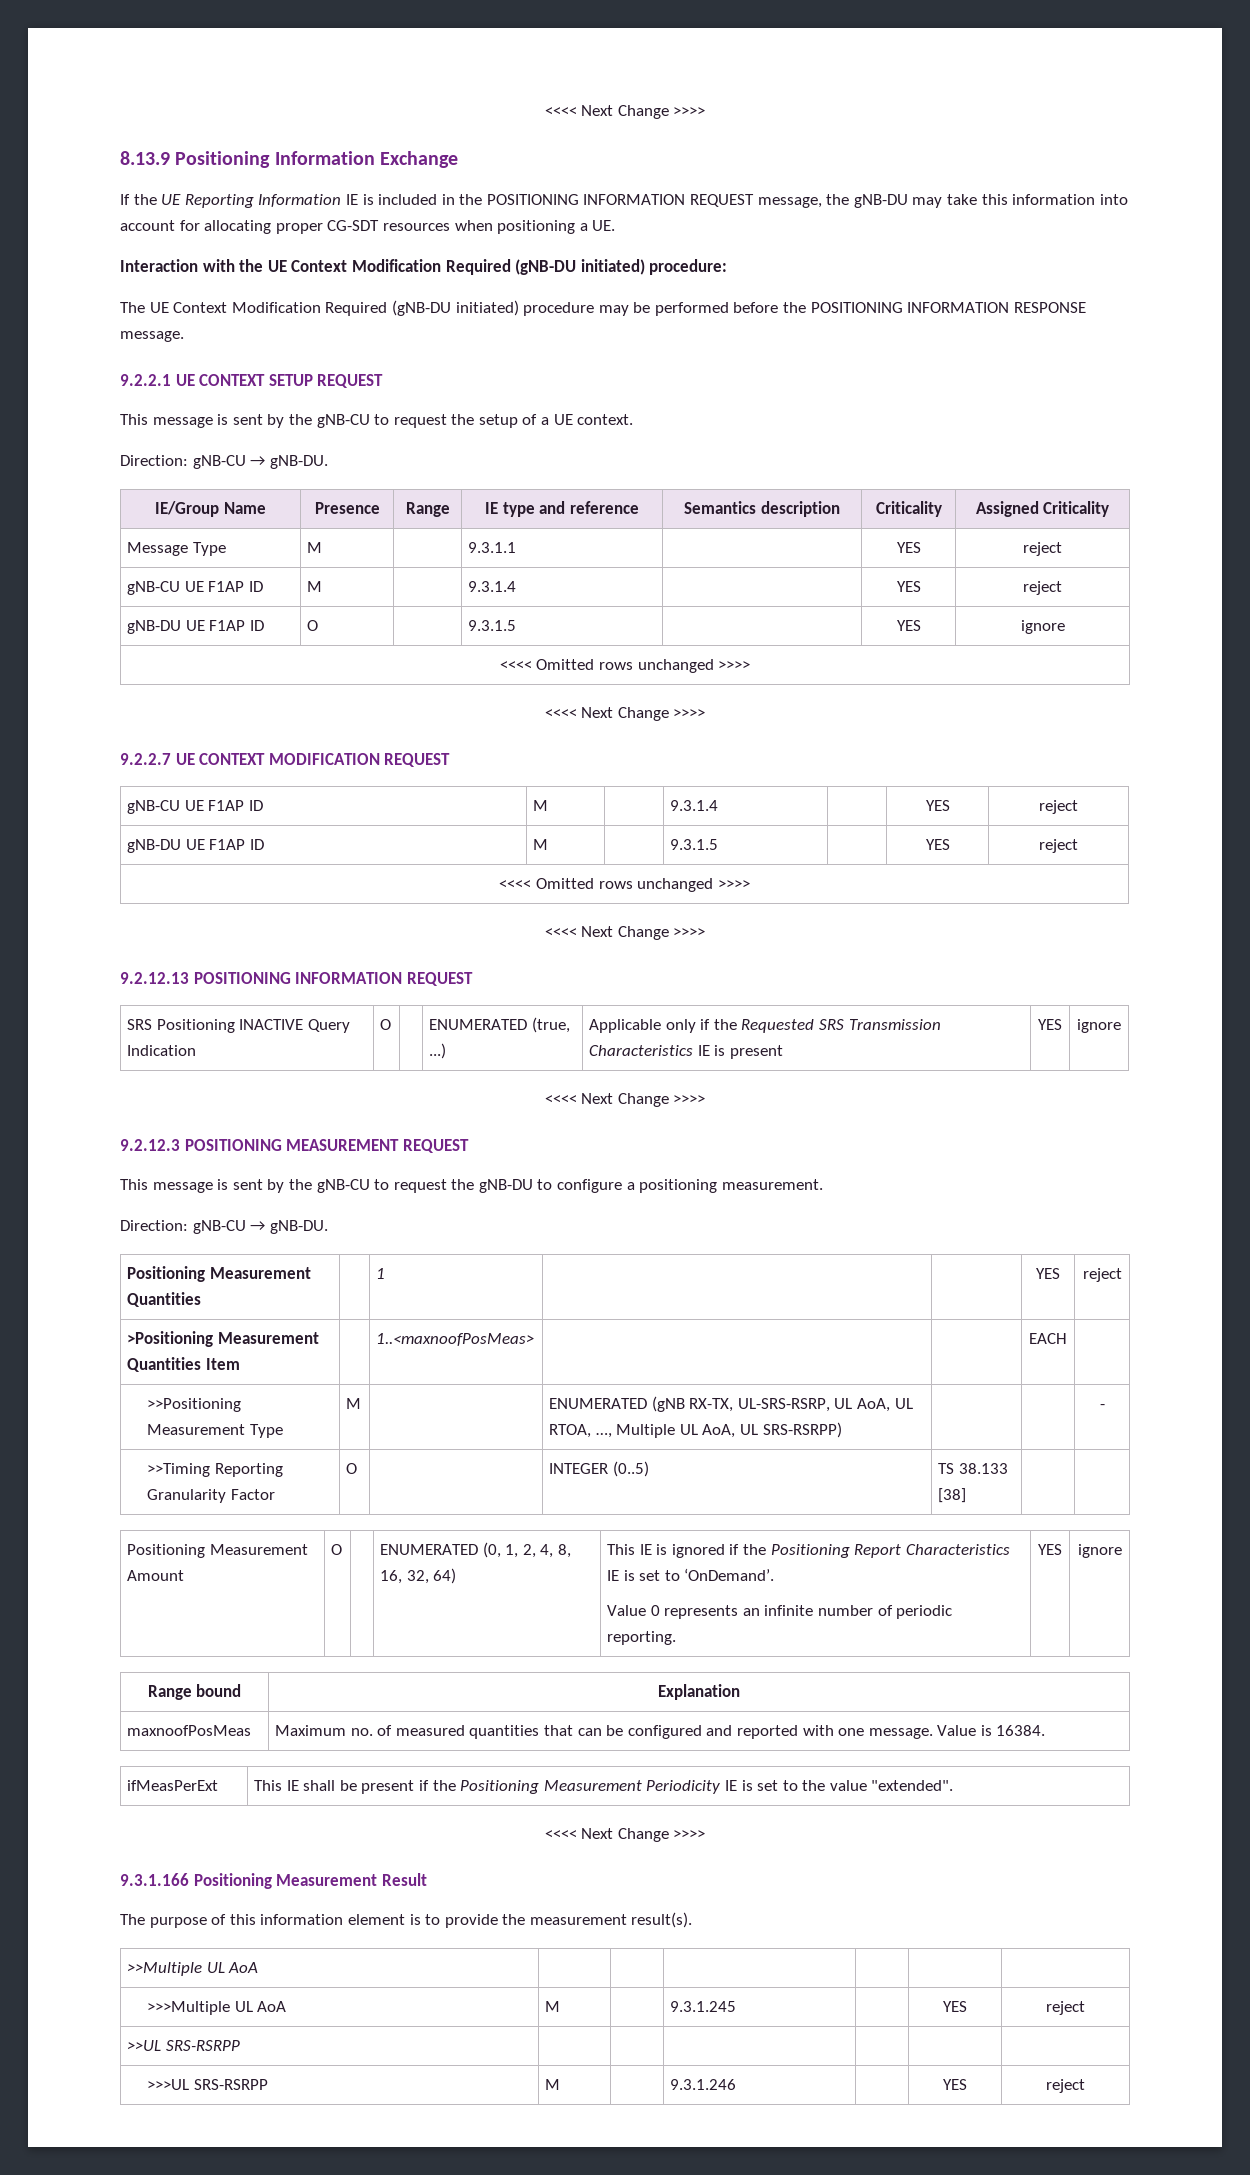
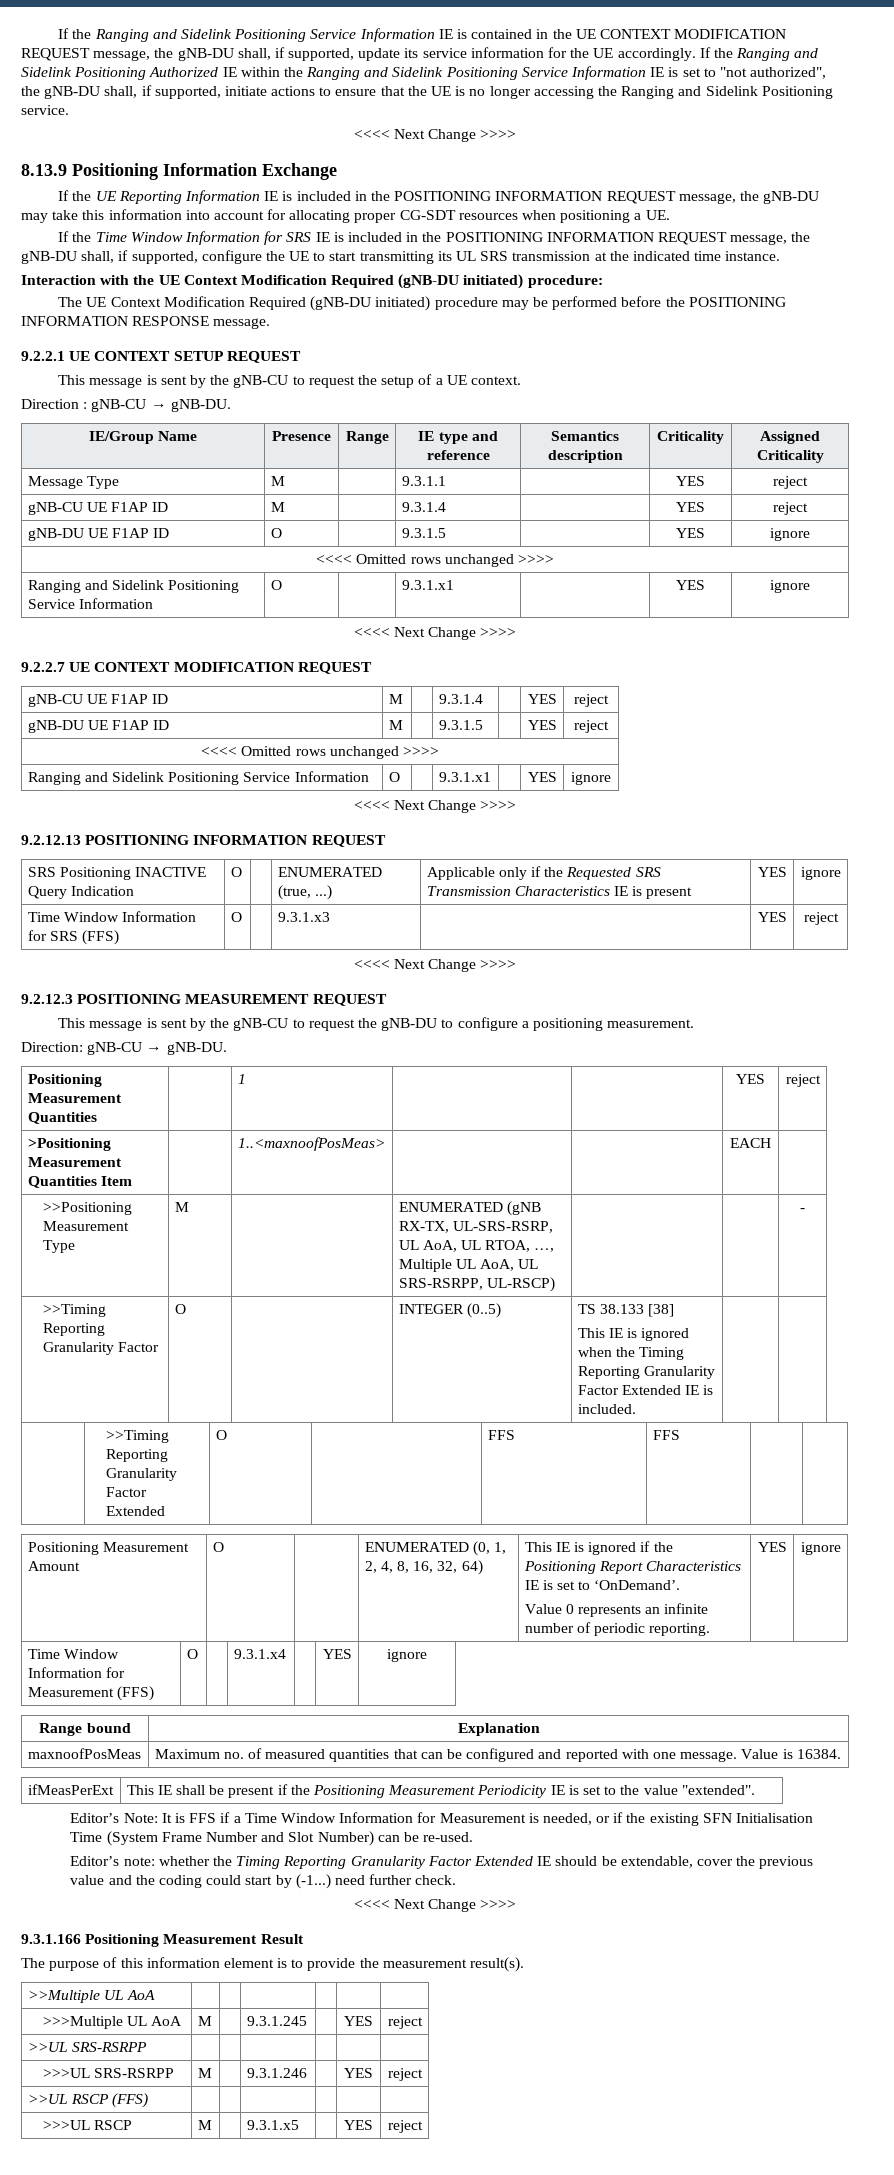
(544, 111) none -> [58,28,787,42] [21,47,819,61] [21,66,827,80] [21,85,833,99] [21,105,69,115] If the Ranging and Sidelink Positioning Service Information IE is contained in the UE CONTEXT MODIFICATION REQUEST message, the gNB-DU shall, if supported, update its service information for the UE accordingly. If the Ranging and Sidelink Positioning Authorized IE within the Ranging and Sidelink Positioning Service Information IE is set to "not authorized", the gNB-DU shall, if supported, initiate actions to ensure that the UE is no longer accessing the Ranging and Sidelink Positioning service. //
(616, 225) none -> [58,231,811,245] [21,250,781,264] // If the Time Window Information for SRS IE is included in the POSITIONING INFORMATION REQUEST message, the gNB-DU shall, if supported, configure the UE to start transmitting its UL SRS transmission at the indicated time instance.
[120,455,188,466] Direction: -> [21,399,88,409] Direction :
(751, 665) none -> [27,580,240,593] [27,598,153,609] [270,580,282,590] [401,580,454,590] [676,580,705,590] [770,580,810,593] // Ranging and Sidelink Positioning Service Information | O | | 9.3.1.x1 | | YES | ignore
(750, 884) none -> [27,771,369,785] [388,772,400,782] [438,772,491,782] [527,772,557,782] [571,772,611,785] // Ranging and Sidelink Positioning Service Information | O | | 9.3.1.x1 | | YES | ignore
(1121, 1026) none -> [27,911,197,922] [27,930,120,945] [230,912,242,922] [277,912,330,922] [757,912,787,922] [803,912,839,925] // Time Window Information for SRS (FFS) | O | | 9.3.1.x3 | | YES | reject
[762,1422,842,1438] SRS-RSRPP) -> [398,1277,555,1292] SRS-RSRPP, UL-RSCP)
(967, 1495) none -> [577,1328,690,1341] [577,1347,685,1360] [577,1366,715,1379] [577,1385,714,1395] [577,1404,636,1414] [105,1430,169,1443] [105,1449,168,1462] [105,1468,177,1481] [105,1487,147,1497] [105,1506,165,1516] [215,1430,227,1440] [487,1430,515,1440] [652,1430,680,1440] // This IE is ignored when the Timing Reporting Granularity Factor Extended IE is included. | | // | >>Timing Reporting Granularity Factor Extended | O | | FFS | FFS
(1122, 1551) none -> [27,1649,119,1659] [27,1667,125,1678] [27,1686,154,1701] [186,1649,198,1659] [233,1649,286,1659] [322,1649,352,1659] [387,1649,427,1662] // Time Window Information for Measurement (FFS) | O | | 9.3.1.x4 | | YES | ignore
(954, 1785) none -> [70,1812,814,1826] [70,1831,474,1846] [70,1856,814,1869] [70,1874,457,1889] // Editor’s Note: It is FFS if a Time Window Information for Measurement is needed, or if the existing SFN Initialisation Time (System Frame Number and Slot Number) can be re-used. // Editor’s note: whether the Timing Reporting Granularity Factor Extended IE should be extendable, cover the previous value and the coding could start by (-1...) need further check.
(1085, 2086) none -> [27,2093,149,2108] [42,2120,132,2130] [197,2120,212,2130] [246,2120,299,2130] [344,2120,373,2130] [387,2120,423,2133] // >>UL RSCP (FFS) | | | | | | // >>>UL RSCP | M | | 9.3.1.x5 | | YES | reject

